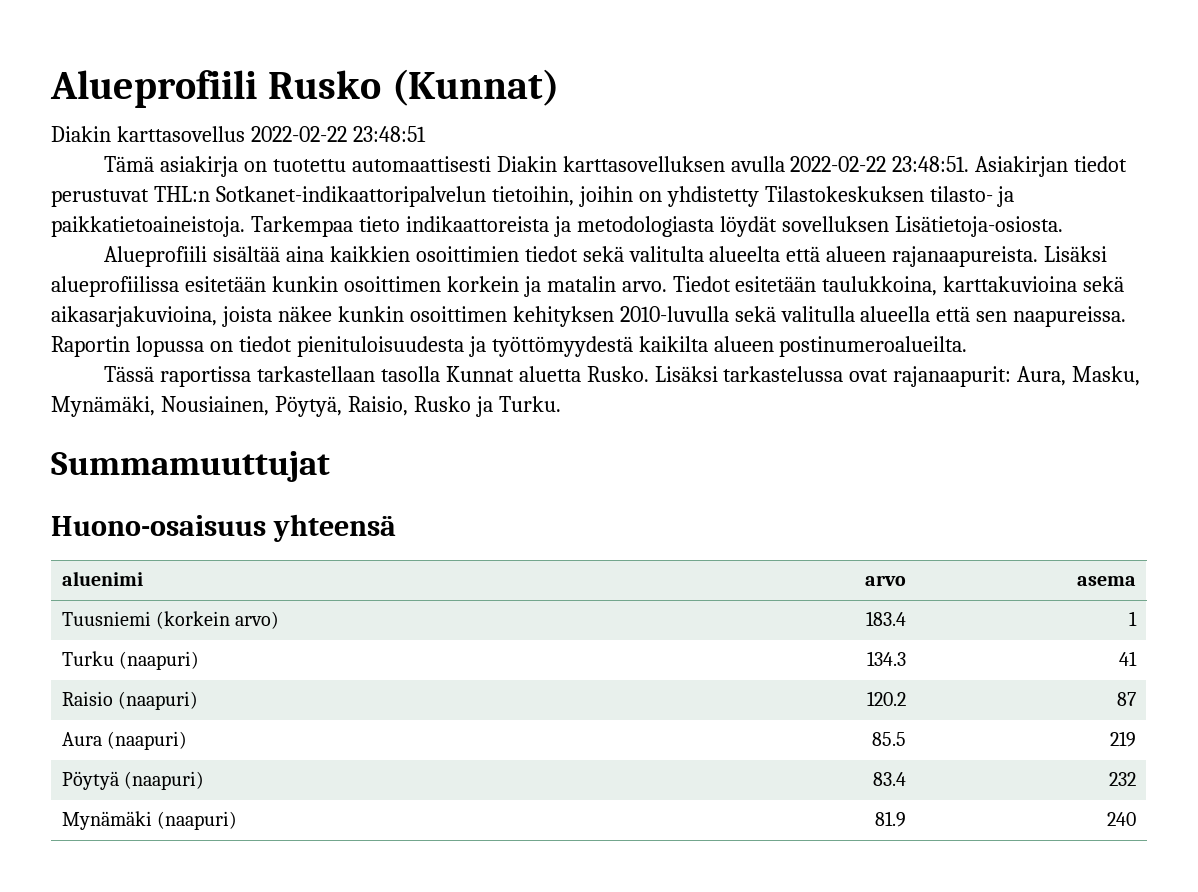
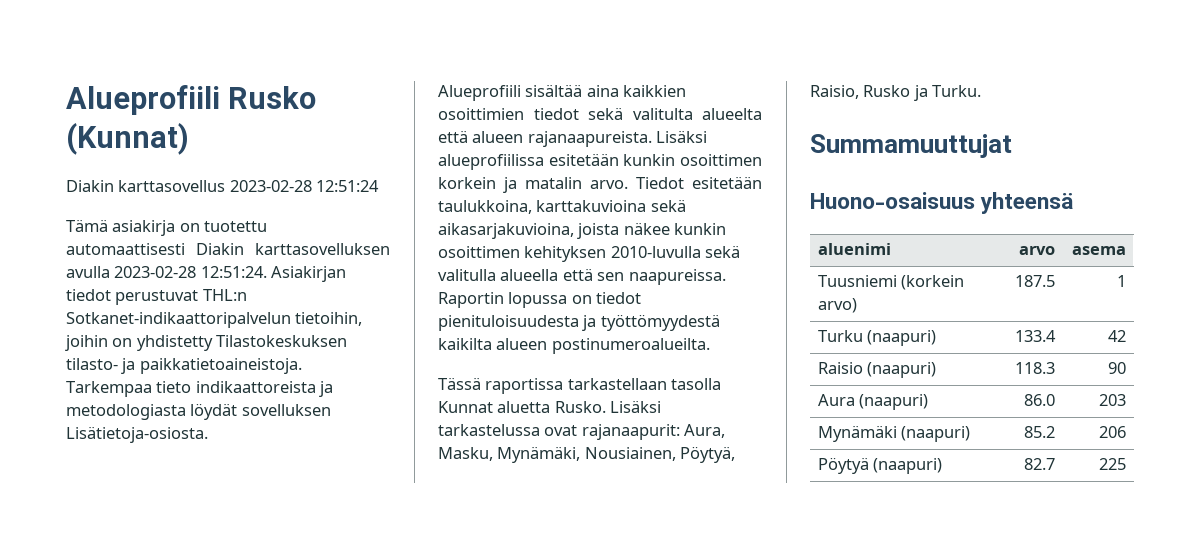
[250,126,426,142] 2022-02-22 23:48:51 -> [229,180,380,192] 2023-02-28 12:51:24
[790,156,970,172] 2022-02-22 23:48:51. -> [114,266,267,278] 2023-02-28 12:51:24.
[866,611,907,626] 183.4 -> [1015,275,1056,287] 187.5
[867,651,907,666] [1119,651,1138,666] 134.3 | 41 -> [1015,330,1057,342] [1108,330,1127,342] 133.4 | 42
[867,691,907,706] [1117,692,1137,706] 120.2 | 87 -> [1015,362,1056,374] [1108,362,1127,374] 118.3 | 90
[872,732,907,746] [1110,731,1137,747] [61,771,205,790] [873,772,907,786] [1109,772,1137,786] [61,811,238,830] [875,811,907,827] [1107,812,1137,826] 85.5 | 219 // Pöytyä (naapuri) | 83.4 | 232 // Mynämäki (naapuri) | 81.9 | 240 -> [1024,394,1056,406] [1099,394,1127,406] [817,425,971,442] [1024,426,1056,438] [1099,426,1127,438] [817,457,943,474] [1024,458,1056,470] [1099,458,1127,470] 86.0 | 203 // Mynämäki (naapuri) | 85.2 | 206 // Pöytyä (naapuri) | 82.7 | 225

